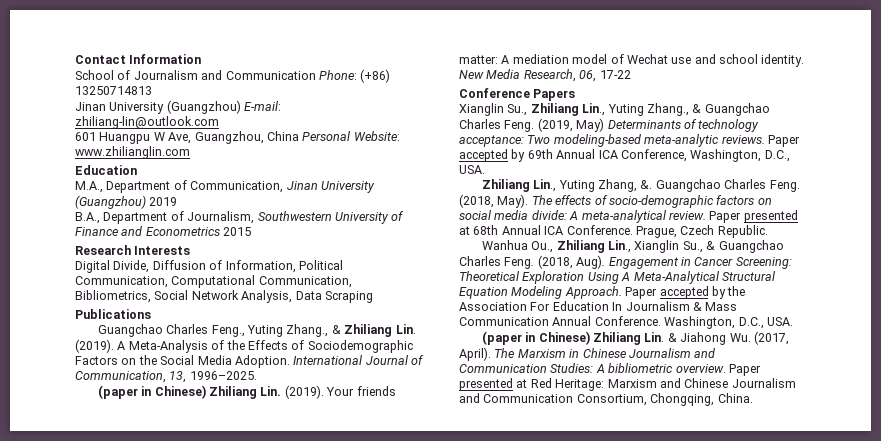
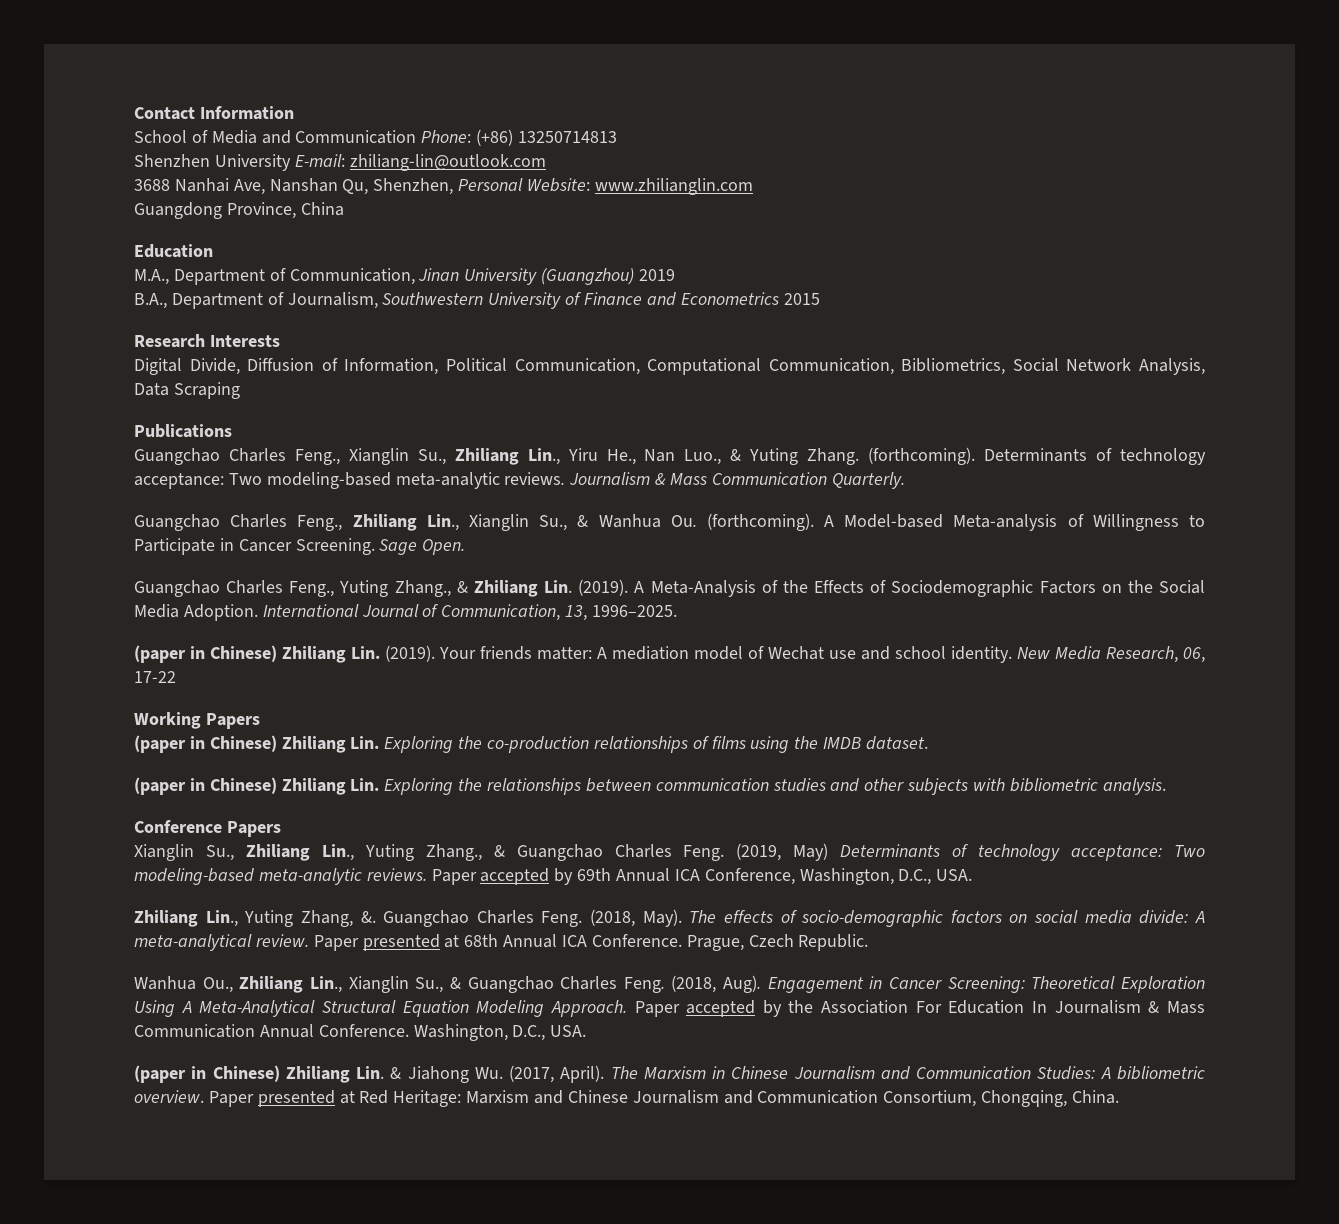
[133,70,198,80] Journalism -> [211,130,257,144] Media
[75,100,241,114] Jinan University (Guangzhou) -> [134,154,291,171] Shenzhen University
[75,131,299,144] 601 Huangpu W Ave, Guangzhou, China -> [134,178,454,195] 3688 Nanhai Ave, Nanshan Qu, Shenzhen,
(190, 152) none -> [134,202,344,219] // Guangdong Province, China
(151, 314) none -> [134,447,1207,465] [134,472,905,489] [134,513,1205,531] [134,538,466,555] // Guangchao Charles Feng., Xianglin Su., Zhiliang Lin., Yiru He., Nan Luo., & Yuting Zhang. (forthcoming). Determinants of technology acceptance: Two modeling-based meta-analytic reviews. Journalism & Mass Communication Quarterly. // Guangchao Charles Feng., Zhiliang Lin., Xianglin Su., & Wanhua Ou. (forthcoming). A Model-based Meta-analysis of Willingness to Participate in Cancer Screening. Sage Open.
(631, 74) none -> [134,712,260,729] [134,735,929,753] [134,777,1166,795] // Working Papers // (paper in Chinese) Zhiliang Lin. Exploring the co-production relationships of films using the IMDB dataset. // (paper in Chinese) Zhiliang Lin. Exploring the relationships between communication studies and other subjects with bibliometric analysis.

